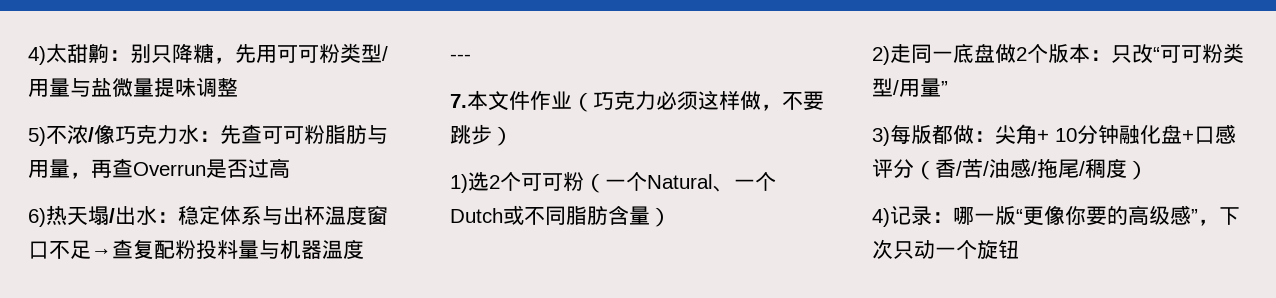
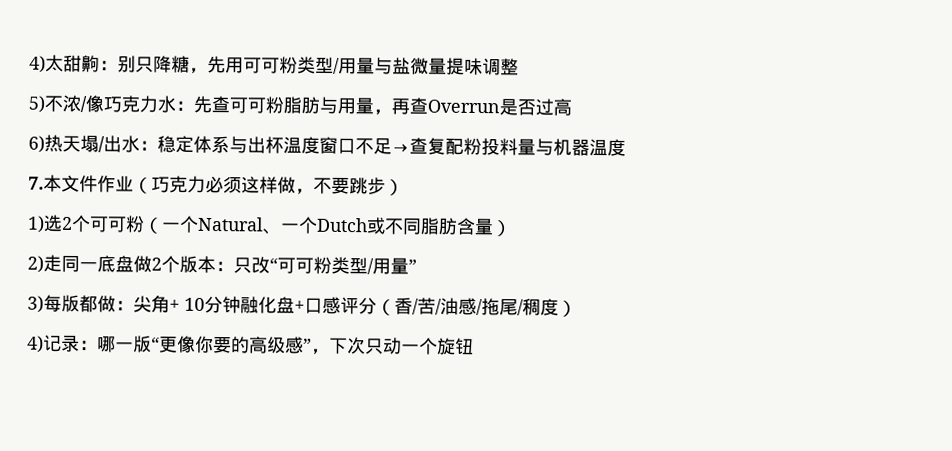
[450,54,471,61] // --- -> (626, 147) none

